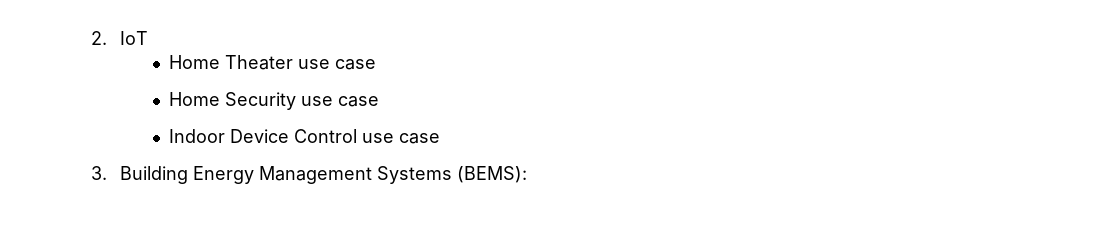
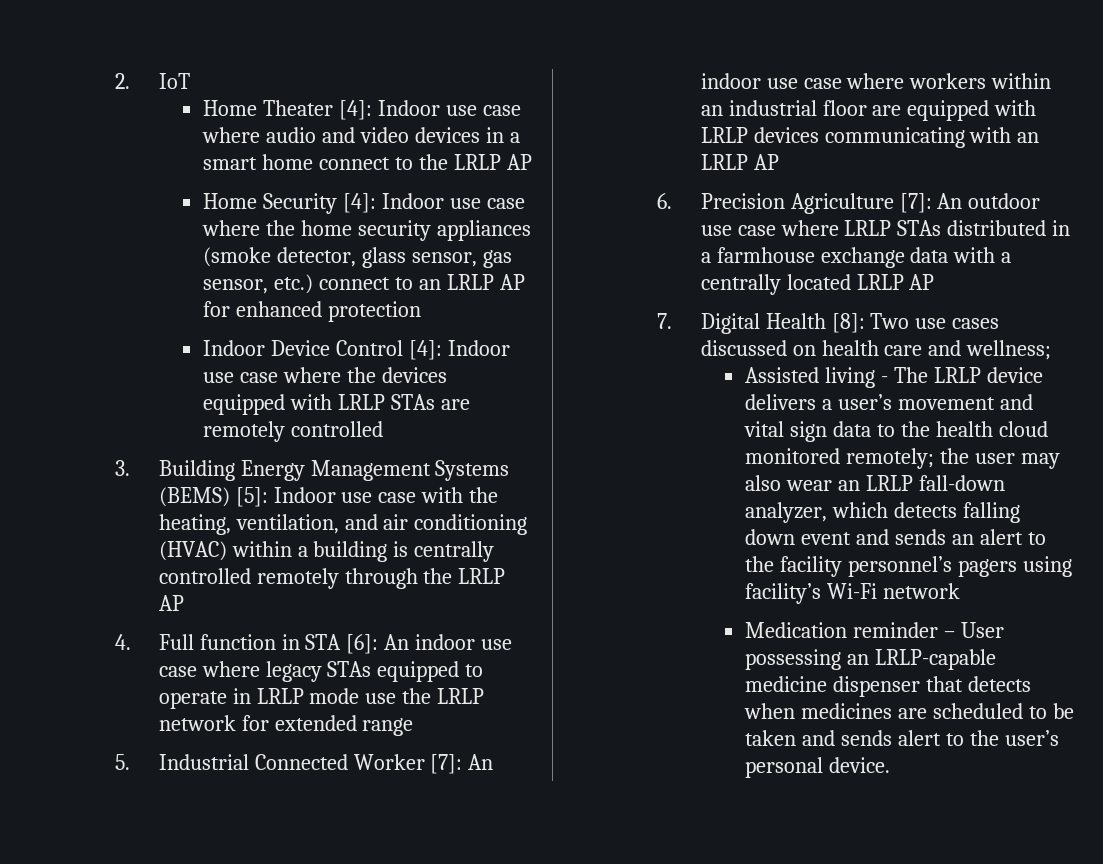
[297,59,376,70] use case -> [339,100,521,120] [202,127,520,143] [203,154,532,170] [4]: Indoor use case where audio and video devices in a smart home connect to the LRLP AP
[300,96,379,107] use case -> [343,193,525,213] [202,220,532,241] [203,247,513,268] [203,274,525,294] [203,301,422,322] [4]: Indoor use case where the home security appliances (smoke detector, glass sensor, gas sensor, etc.) connect to an LRLP AP for enhanced protection
[361,133,440,144] use case -> [409,340,511,360] [203,367,448,383] [203,394,471,415] [203,421,384,442] [4]: Indoor use case where the devices equipped with LRLP STAs are remotely controlled
[456,166,527,183] (BEMS): -> [158,487,499,507] [158,514,528,535] [158,541,495,562] [158,568,506,589] [158,595,184,611] [114,634,513,654] [158,661,484,682] [158,688,485,709] [158,715,414,736] [114,754,494,774] [700,73,1052,89] [700,100,1037,121] [700,127,1040,148] [700,154,779,170] [656,193,1041,214] [700,220,1071,236] [700,247,1012,268] [700,274,935,295] [656,313,1000,334] [700,340,1052,360] [745,367,1043,388] [745,394,1034,410] [744,421,1048,442] [745,448,1061,469] [745,475,1006,491] [745,502,1021,523] [745,529,1046,545] [745,556,1073,577] [745,583,961,604] [745,622,1005,638] [745,649,997,670] [745,676,1032,697] [744,703,1074,719] [745,730,1059,746] [745,757,891,778] (BEMS) [5]: Indoor use case with the heating, ventilation, and air conditioning (HVAC) within a building is centrally controlled remotely through the LRLP AP // 4. Full function in STA [6]: An indoor use case where legacy STAs equipped to operate in LRLP mode use the LRLP network for extended range // 5. Industrial Connected Worker [7]: An indoor use case where workers within an industrial floor are equipped with LRLP devices communicating with an LRLP AP // 6. Precision Agriculture [7]: An outdoor use case where LRLP STAs distributed in a farmhouse exchange data with a centrally located LRLP AP // 7. Digital Health [8]: Two use cases discussed on health care and wellness; // Assisted living - The LRLP device delivers a user’s movement and vital sign data to the health cloud monitored remotely; the user may also wear an LRLP fall-down analyzer, which detects falling down event and sends an alert to the facility personnel’s pagers using facility’s Wi-Fi network // Medication reminder – User possessing an LRLP-capable medicine dispenser that detects when medicines are scheduled to be taken and sends alert to the user’s personal device.

